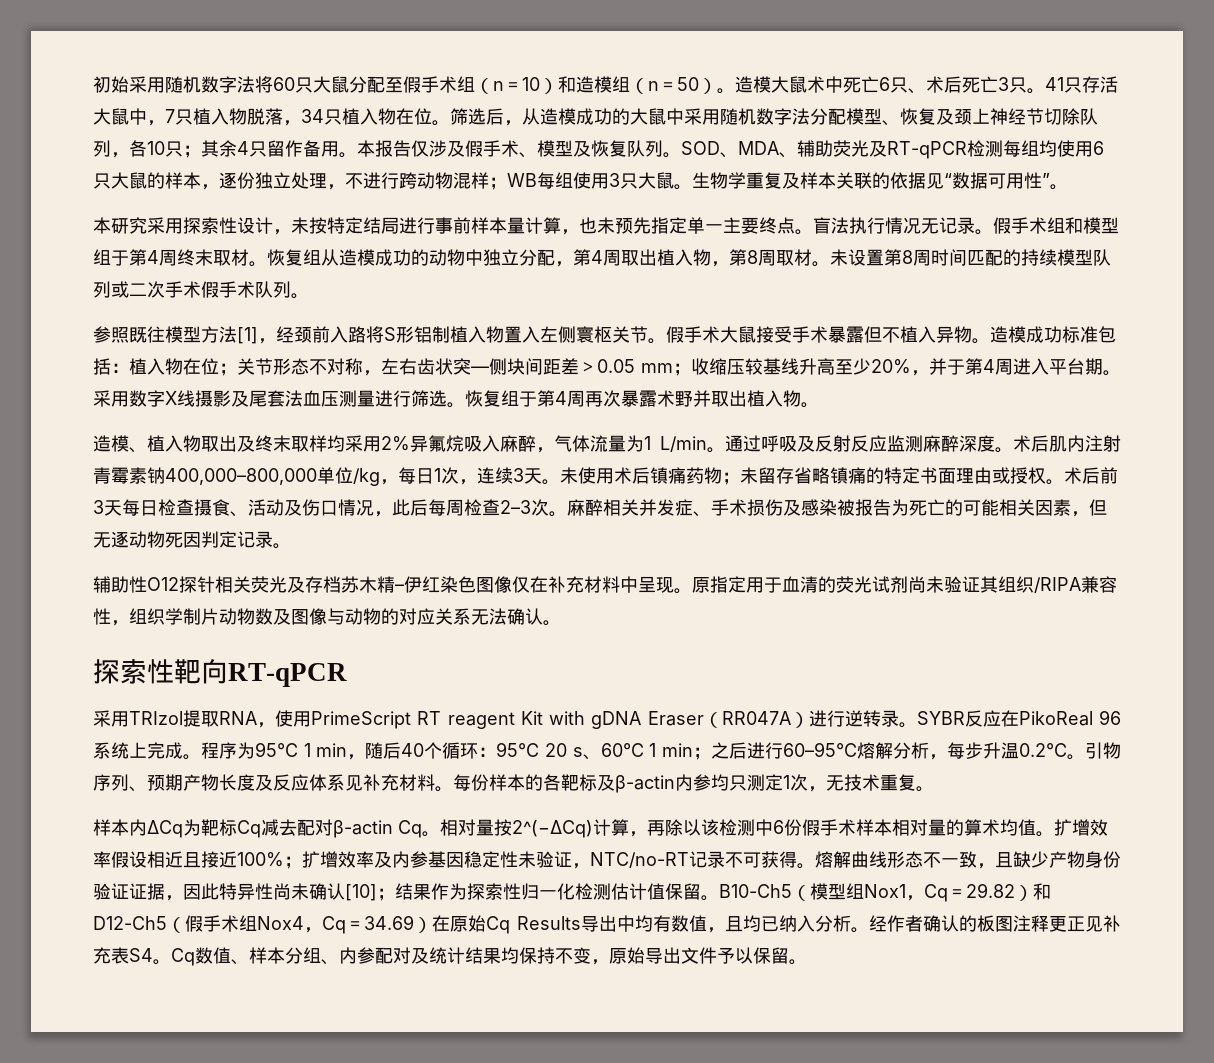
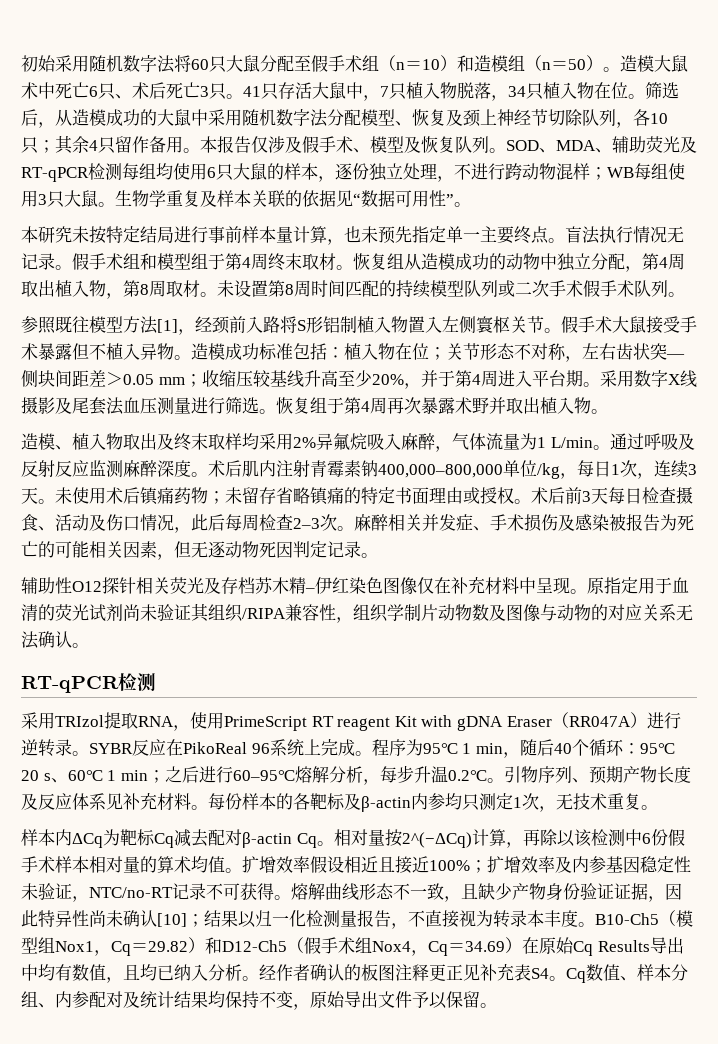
[147,217,291,235] 采用探索性设计， -> (72, 234) none
[93,659,347,687] 探索性靶向RT-qPCR -> [21,673,156,693] RT-qPCR检测
[431,883,701,900] 作为探索性归一化检测估计值保留 -> [238,910,578,929] 以归一化检测量报告，不直接视为转录本丰度

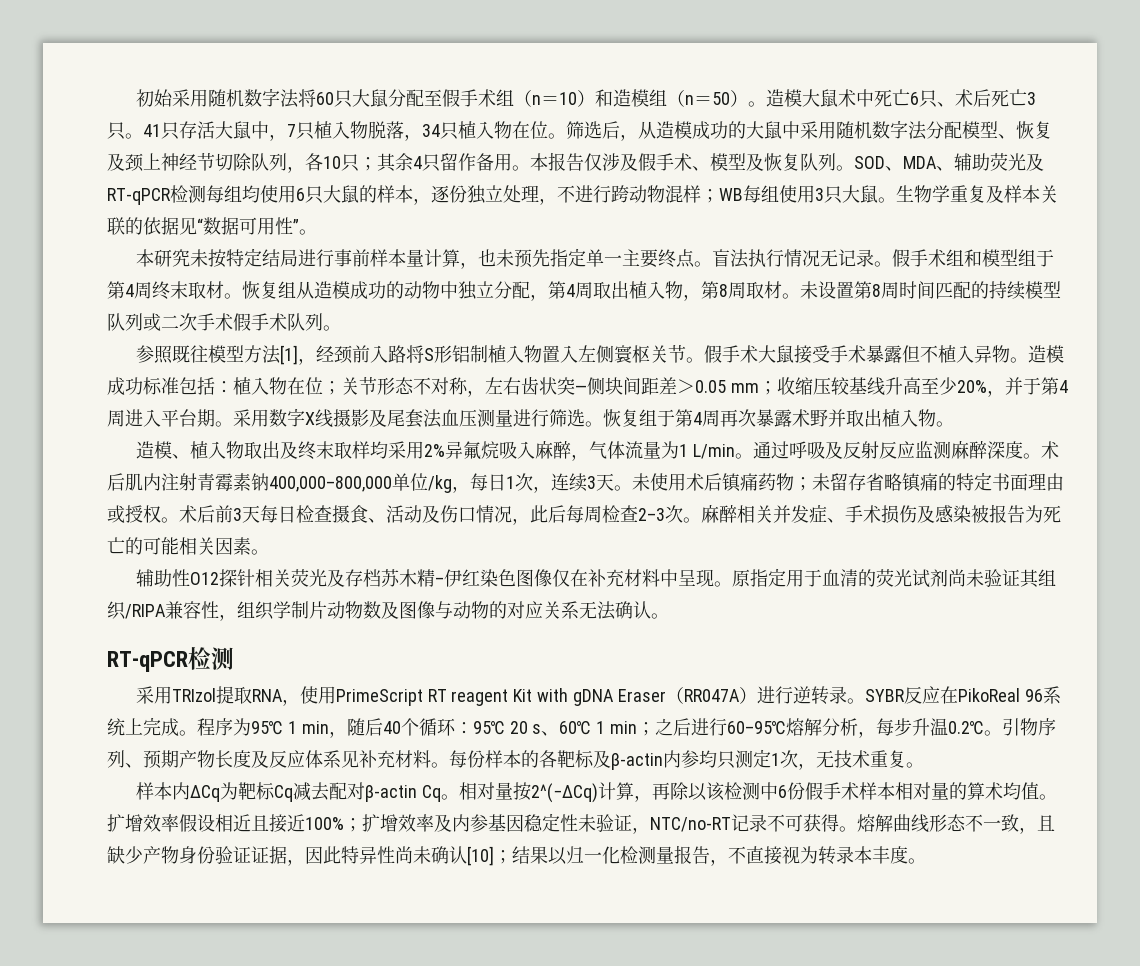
[157,541,361,560] ，但无逐动物死因判定记录 -> (251, 546) none
[595,910,693,927] [21,937,684,956] [21,963,688,983] [21,991,497,1010] B10-Ch5（模型组Nox1，Cq＝29.82）和D12-Ch5（假手术组Nox4，Cq＝34.69）在原始Cq Results导出中均有数值，且均已纳入分析。经作者确认的板图注释更正见补充表S4。Cq数值、样本分组、内参配对及统计结果均保持不变，原始导出文件予以保留。 -> (926, 861) none

